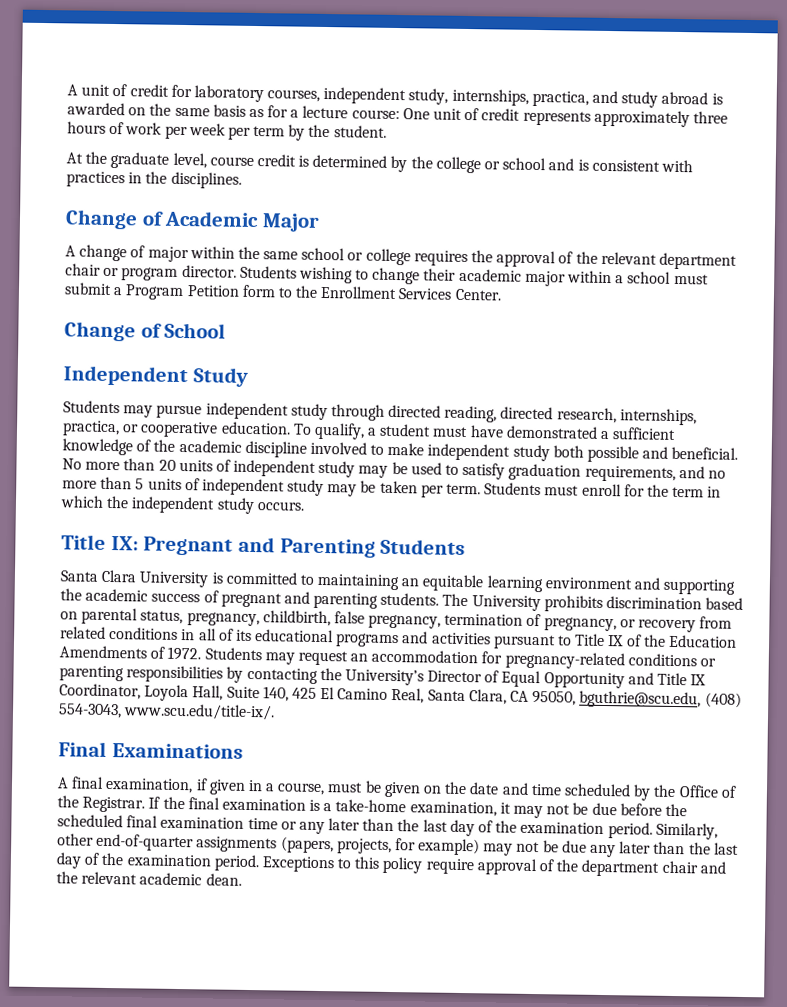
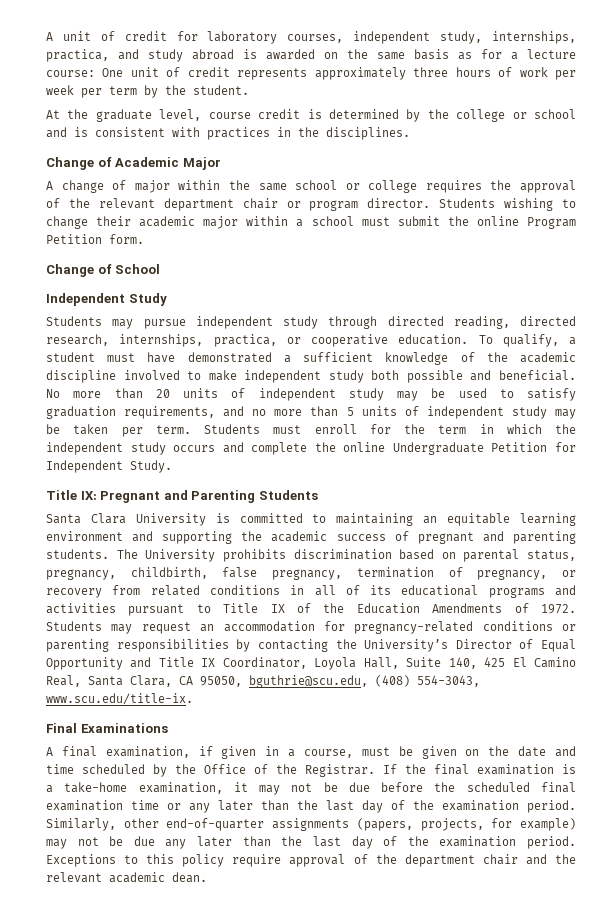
[113,284,502,301] a Program Petition form to the Enrollment Services Center. -> [447,216,576,229] [46,234,144,244] the online Program Petition form.
[256,501,305,511] occurs. -> [173,442,576,455] [46,460,172,473] occurs and complete the online Undergraduate Petition for Independent Study.
[123,703,276,721] www.scu.edu/title-ix/. -> [46,693,193,705] www.scu.edu/title-ix.

